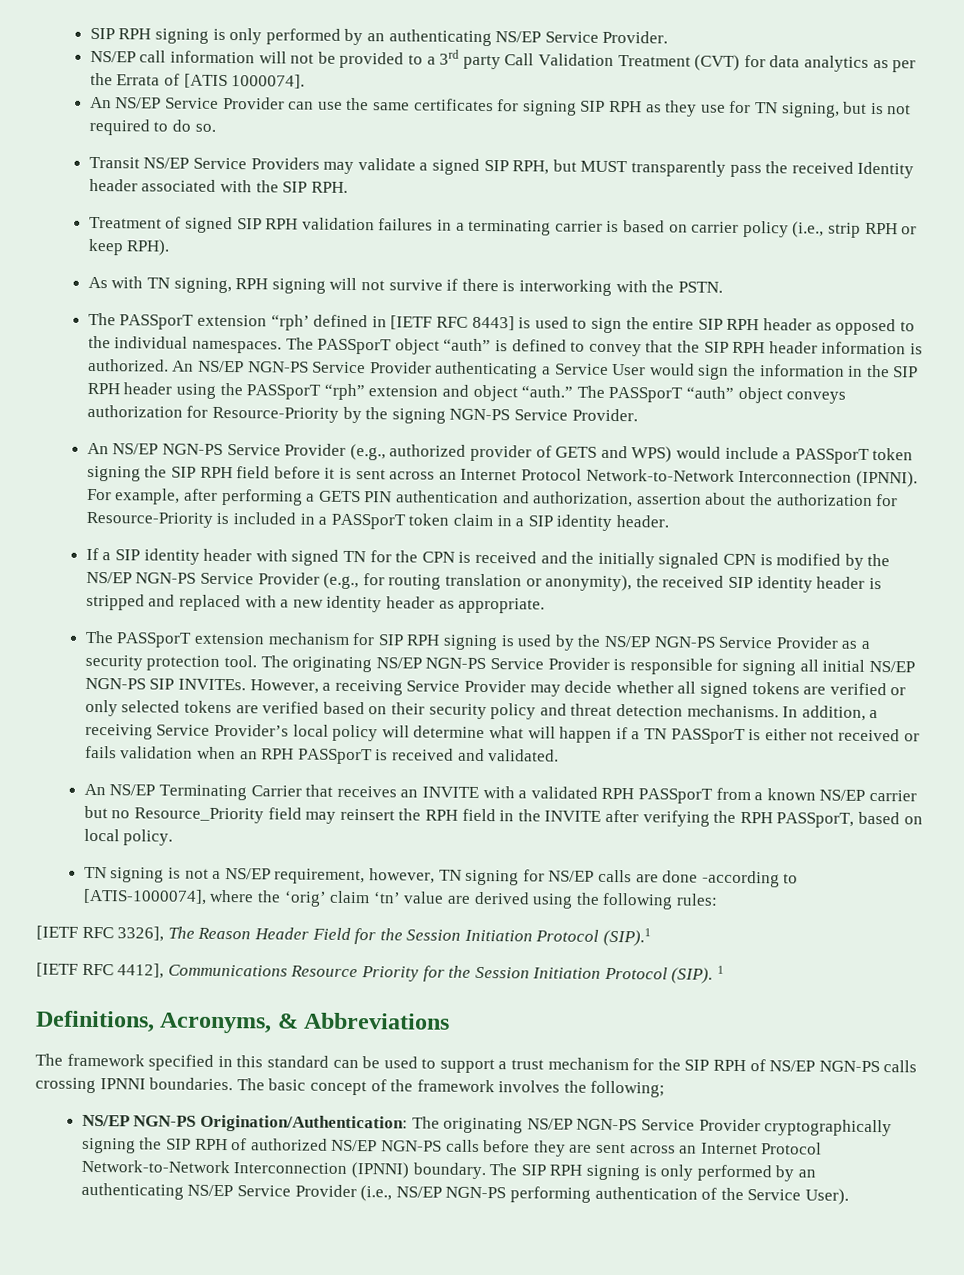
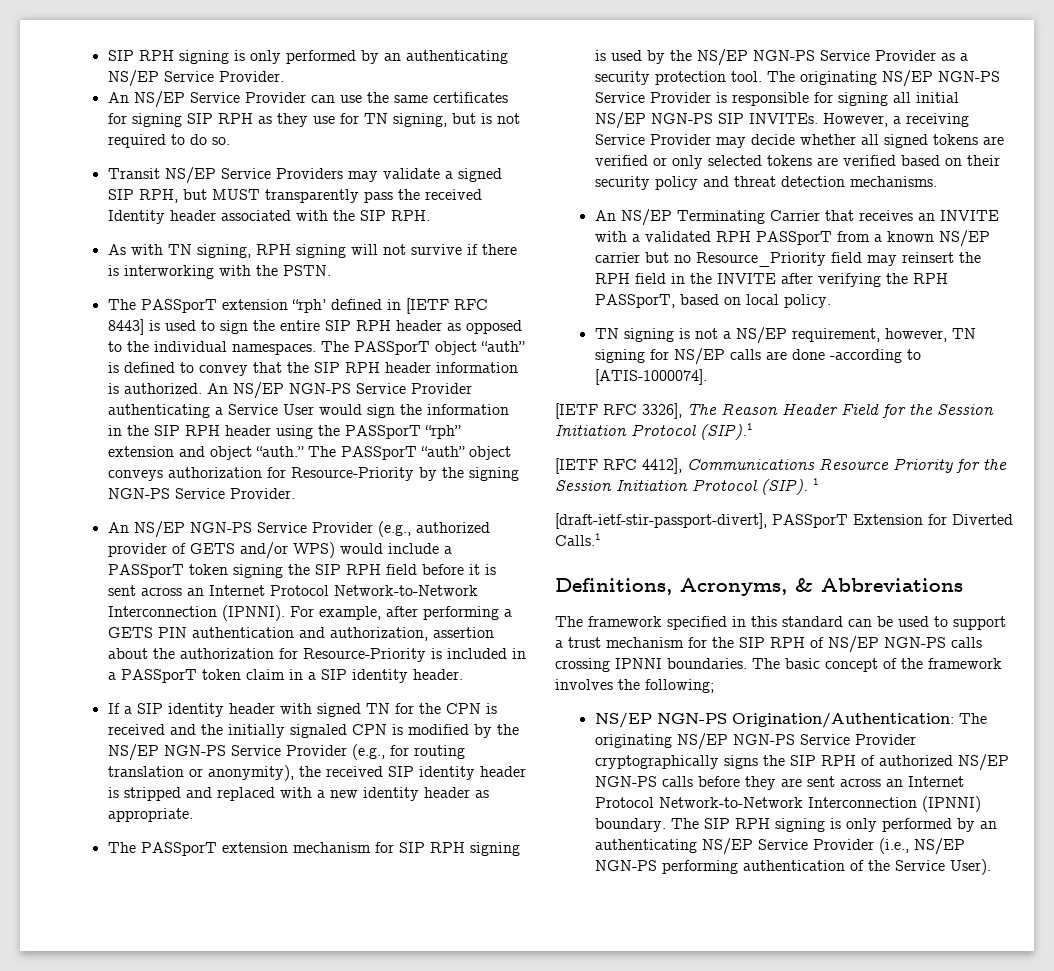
[89,49,917,73] [89,72,306,89] // NS/EP call information will not be provided to a 3rd party Call Validation Treatment (CVT) for data analytics as per the Errata of [ATIS 1000074]. -> (284, 76) none
[88,216,918,238] [87,238,171,256] // Treatment of signed SIP RPH validation failures in a terminating carrier is based on carrier policy (i.e., strip RPH or keep RPH). -> (430, 215) none
[600,445,628,459] and -> [239,542,288,559] and/or
[782,705,879,721] [84,723,920,745] [84,745,560,765] In addition, a receiving Service Provider’s local policy will determine what will happen if a TN PASSporT is either not received or fails validation when an RPH PASSporT is received and validated. -> (937, 181) none
[82,888,718,910] [ATIS-1000074], where the ‘orig’ claim ‘tn’ value are derived using the following rules: -> [594,369,707,385] [ATIS-1000074].
(725, 969) none -> [555,513,1013,529] [555,533,601,546] // [draft-ietf-stir-passport-divert], PASSporT Extension for Diverted Calls.1
[81,1137,136,1154] signing -> [723,755,758,769] signs

